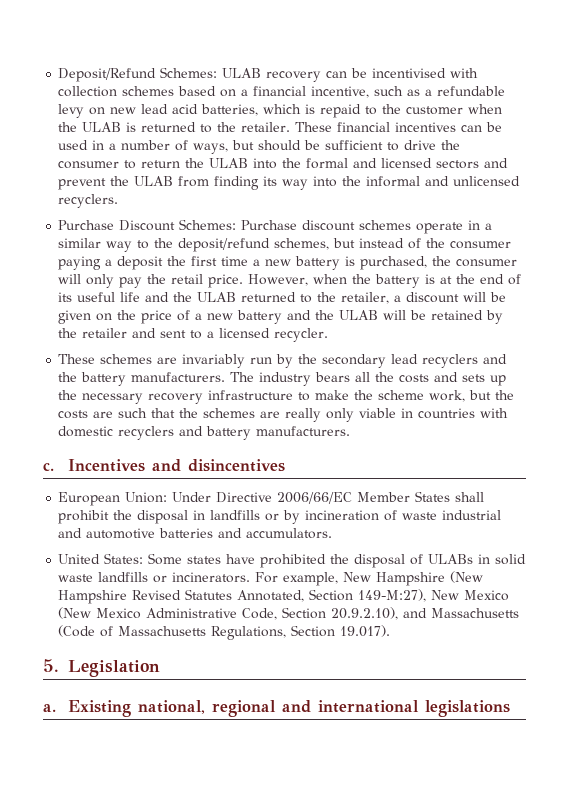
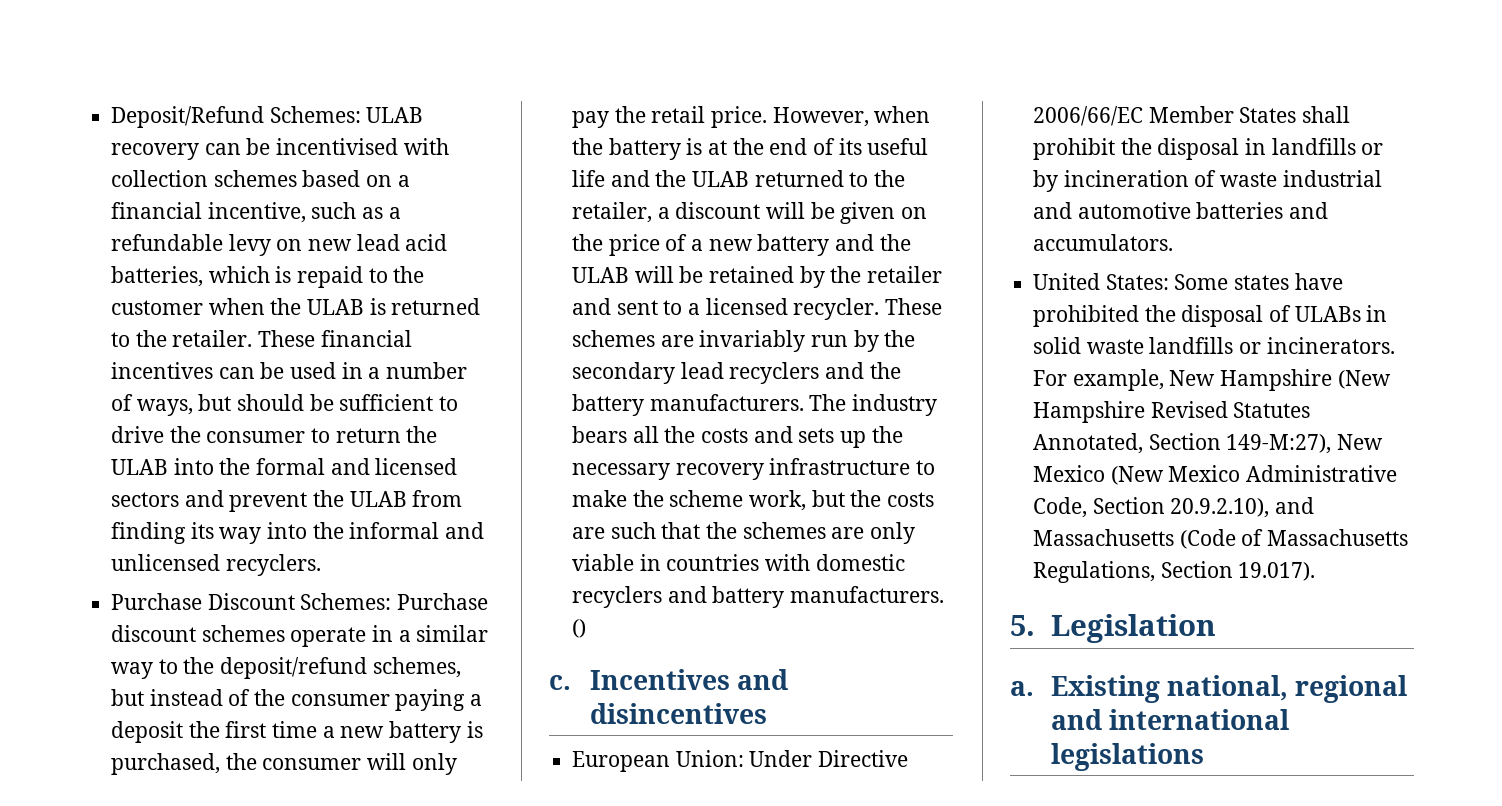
(329, 335) // -> (880, 309) none
[285,408,322,422] really -> (865, 533) none
(351, 431) none -> [572,619,587,638] ()

